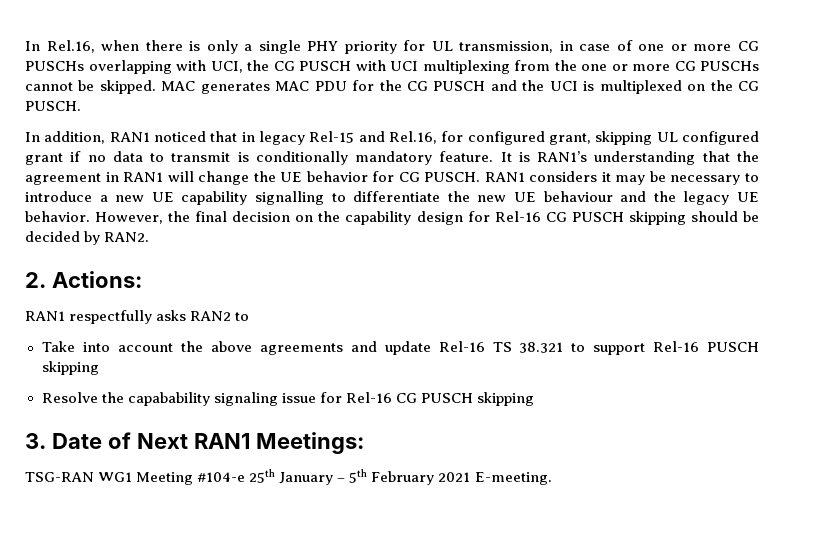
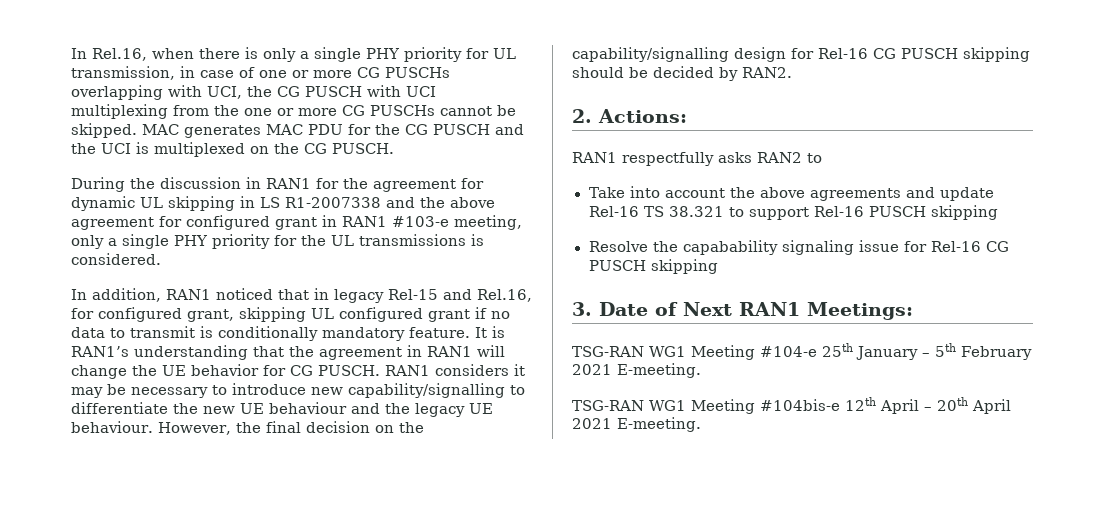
(81, 106) none -> [71,177,484,192] [71,196,495,211] [71,215,522,230] [71,234,484,249] [71,253,161,265] // During the discussion in RAN1 for the agreement for dynamic UL skipping in LS R1-2007338 and the above agreement for configured grant in RAN1 #103-e meeting, only a single PHY priority for the UL transmissions is considered.
[99,191,324,205] a new UE capability signalling -> [311,383,505,398] new capability/signalling
[25,211,90,222] behavior. -> [71,421,153,433] behaviour.
[345,211,412,225] capability -> [572,47,729,62] capability/signalling
(552, 478) none -> [572,397,1011,414] [572,417,701,432] // TSG-RAN WG1 Meeting #104bis-e 12th April – 20th April 2021 E-meeting.

